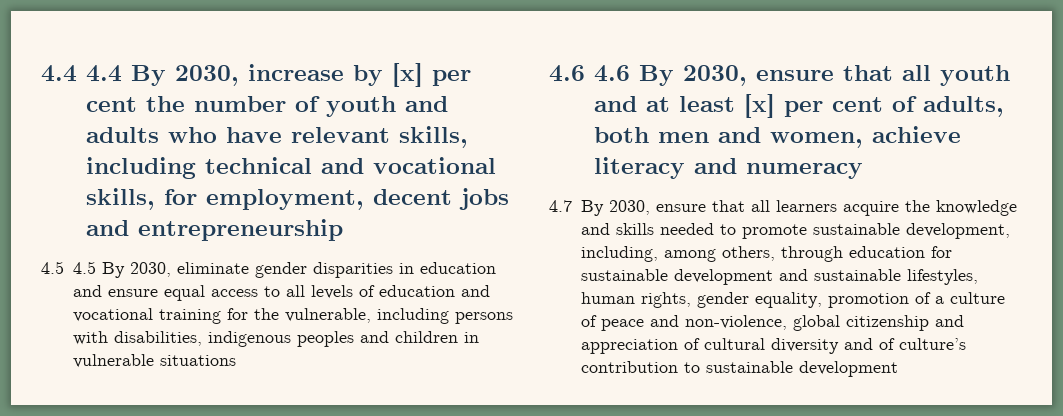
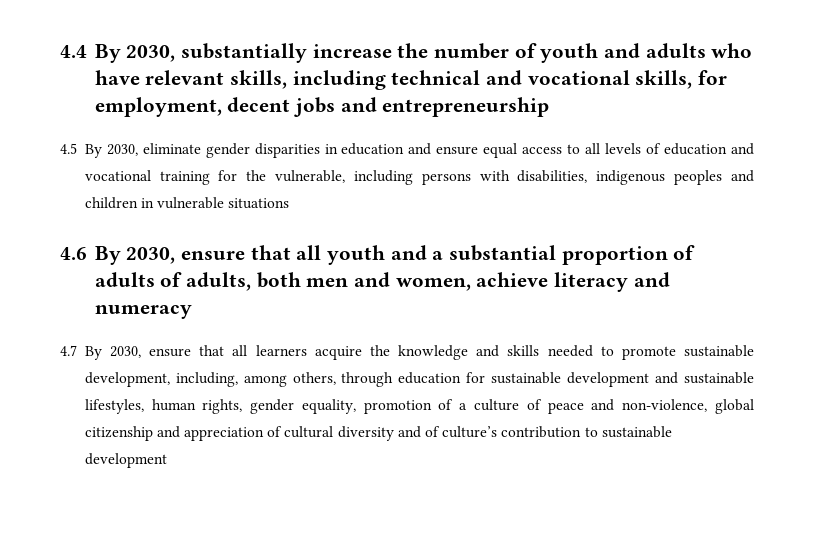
[41,63,471,87] [85,97,137,112] 4.4 4.4 By 2030, increase by [x] per cent -> [60,43,392,63] 4.4 By 2030, substantially increase
[72,261,96,274] 4.5 -> (77, 148) none
[593,65,630,82] 4.6 -> (87, 253) none
[645,94,883,118] at least [x] per cent -> [432,245,696,265] [94,272,155,287] a substantial proportion of adults

